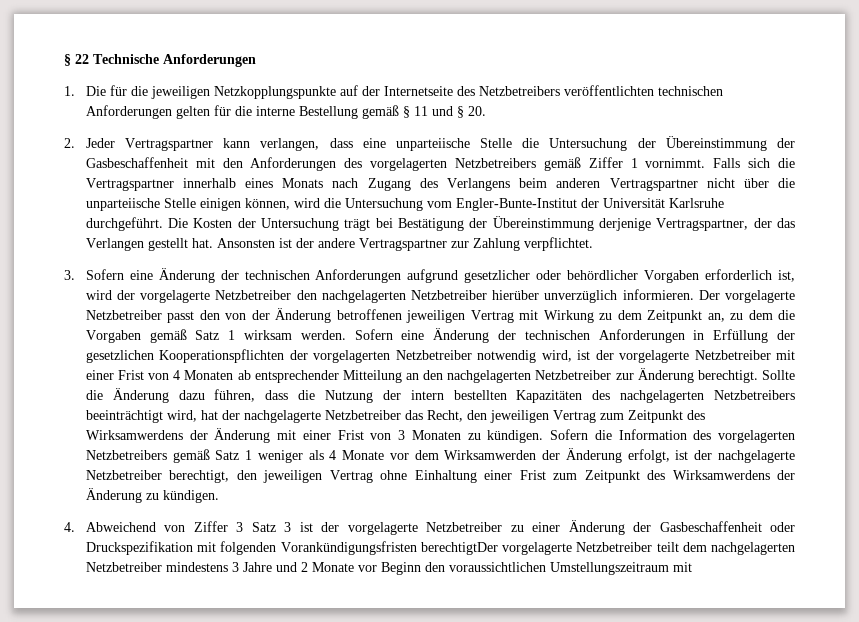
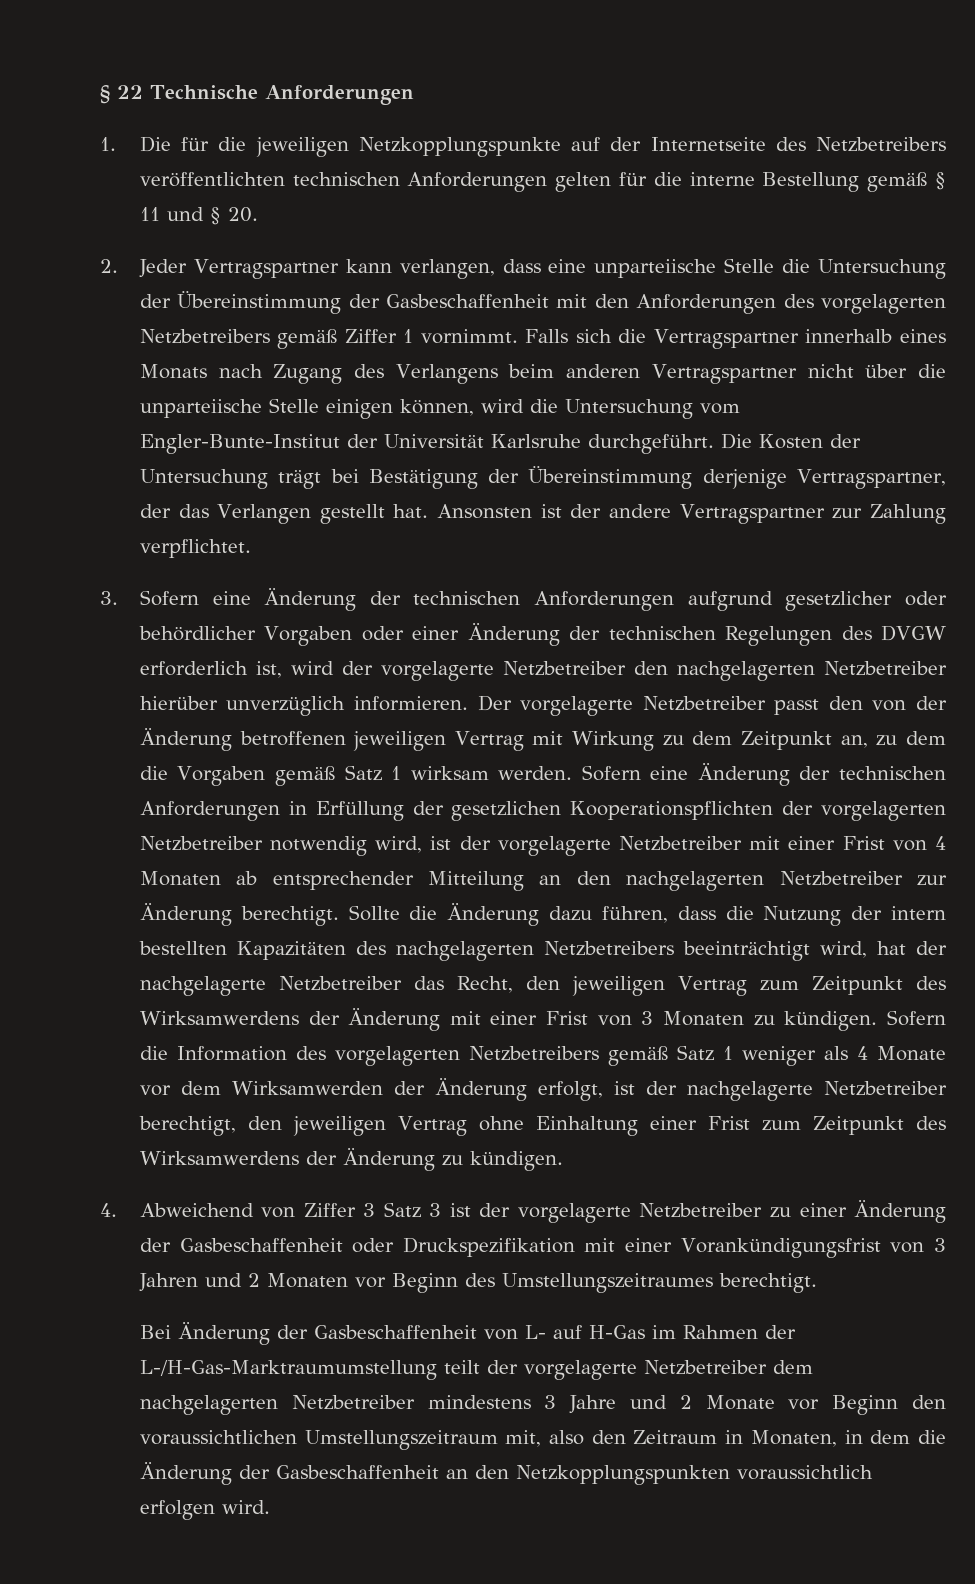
(700, 276) none -> [361,623,947,646] oder einer Änderung der technischen Regelungen des DVGW
[220,541,679,555] folgenden Vorankündigungsfristen berechtigtDer vorgelagerte Netzbetreiber teilt -> [625,1238,947,1258] [138,1273,817,1293] [139,1322,796,1345] [139,1360,767,1380] einer Vorankündigungsfrist von 3 Jahren und 2 Monaten vor Beginn des Umstellungszeitraumes berechtigt. // Bei Änderung der Gasbeschaffenheit von L- auf H-Gas im Rahmen der L-/H-Gas-Marktraumumstellung teilt der vorgelagerte Netzbetreiber
[672,562,692,572] mit -> [505,1430,946,1447] [139,1462,873,1485] [139,1500,270,1520] mit, also den Zeitraum in Monaten, in dem die Änderung der Gasbeschaffenheit an den Netzkopplungspunkten voraussichtlich erfolgen wird.

